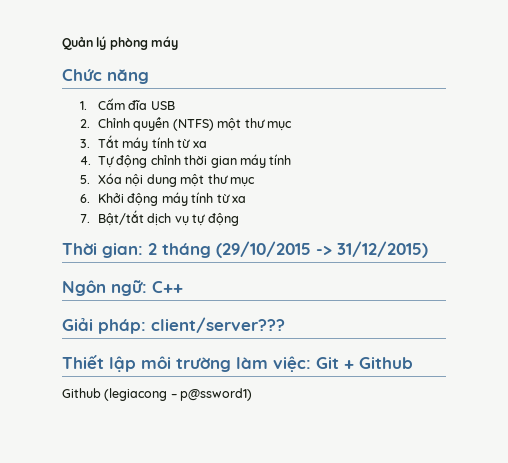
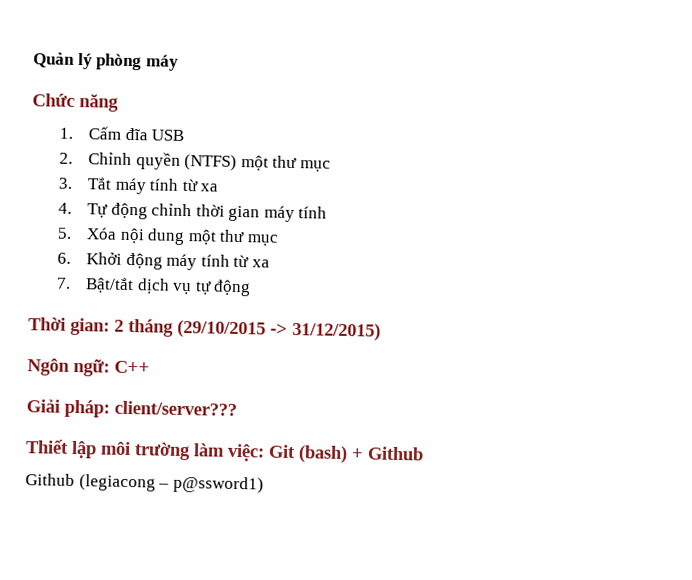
(339, 363) none -> [298,445,348,464] (bash)

